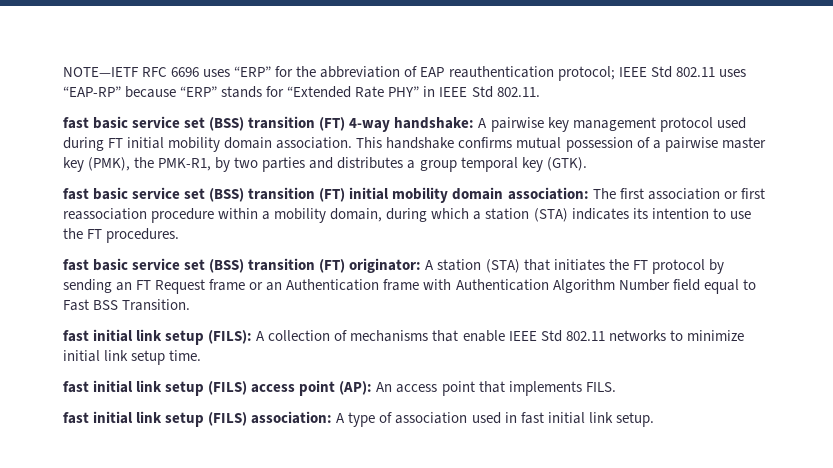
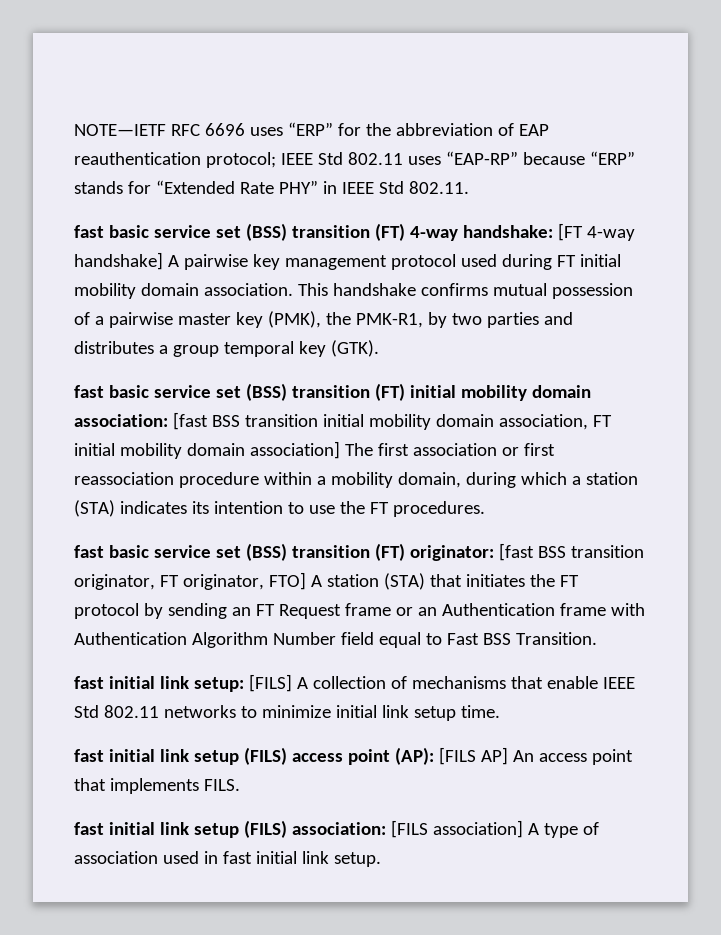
(475, 123) none -> [557,223,635,241] [74,252,163,270] [FT 4-way handshake]
(589, 193) none -> [172,412,612,430] [74,441,340,459] [fast BSS transition initial mobility domain association, FT initial mobility domain association]
(422, 265) none -> [498,543,644,561] [74,572,306,590] [fast BSS transition originator, FT originator, FTO]
[165,330,253,345] setup (FILS): -> [193,674,292,692] setup: [FILS]
(373, 388) none -> [438,747,508,765] [FILS AP]
(333, 417) none -> [390,820,523,838] [FILS association]

